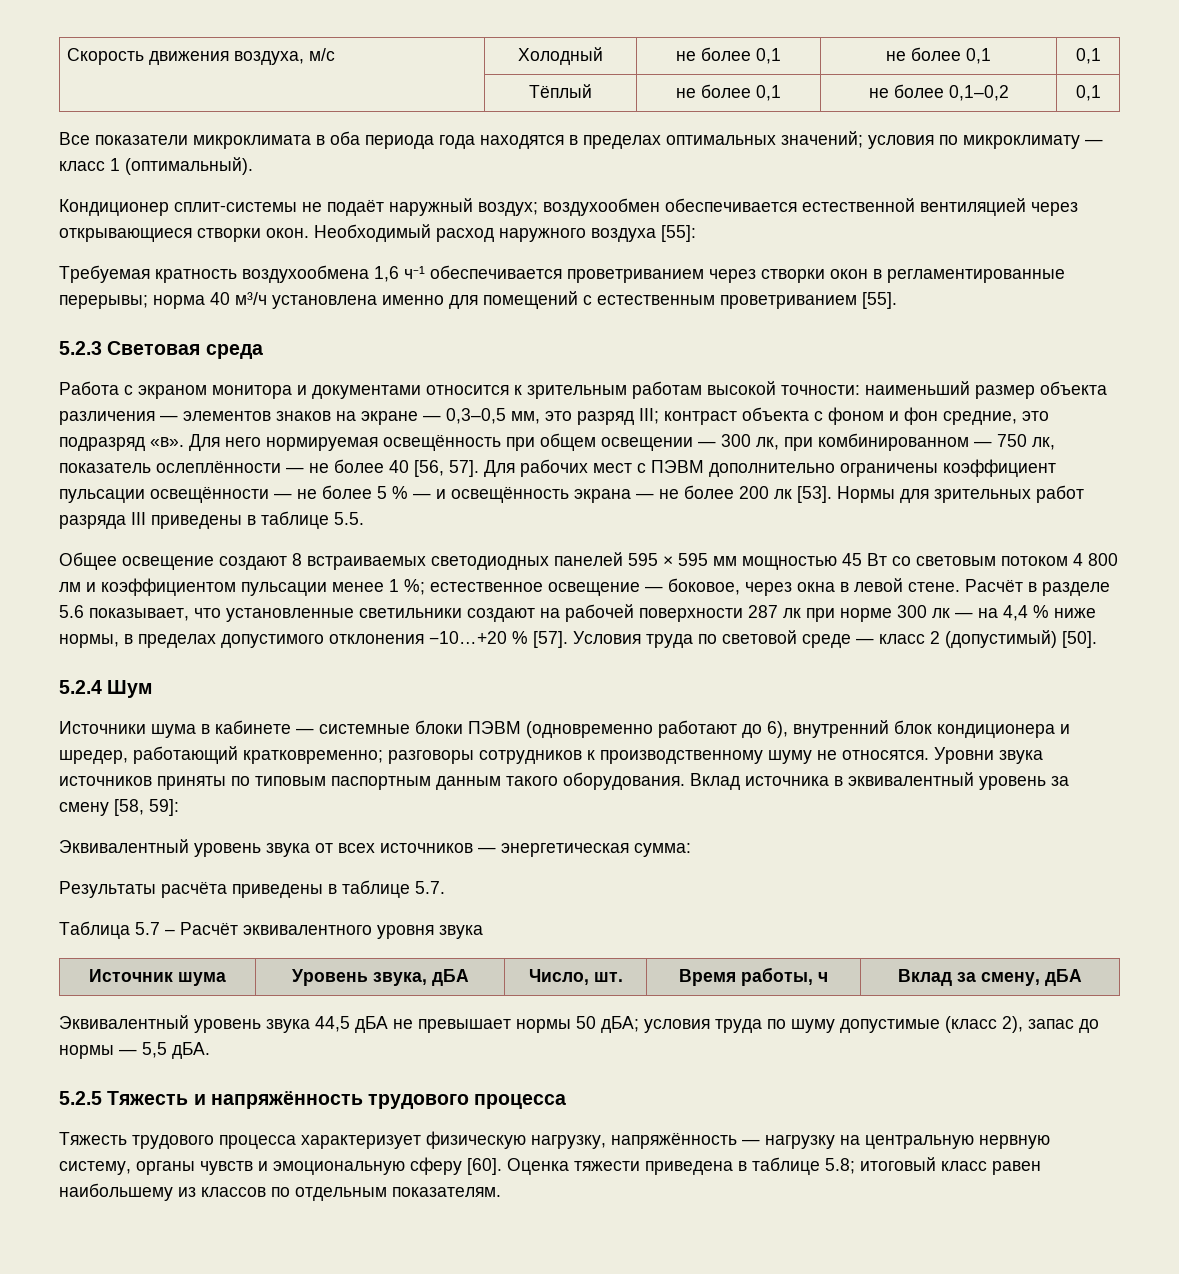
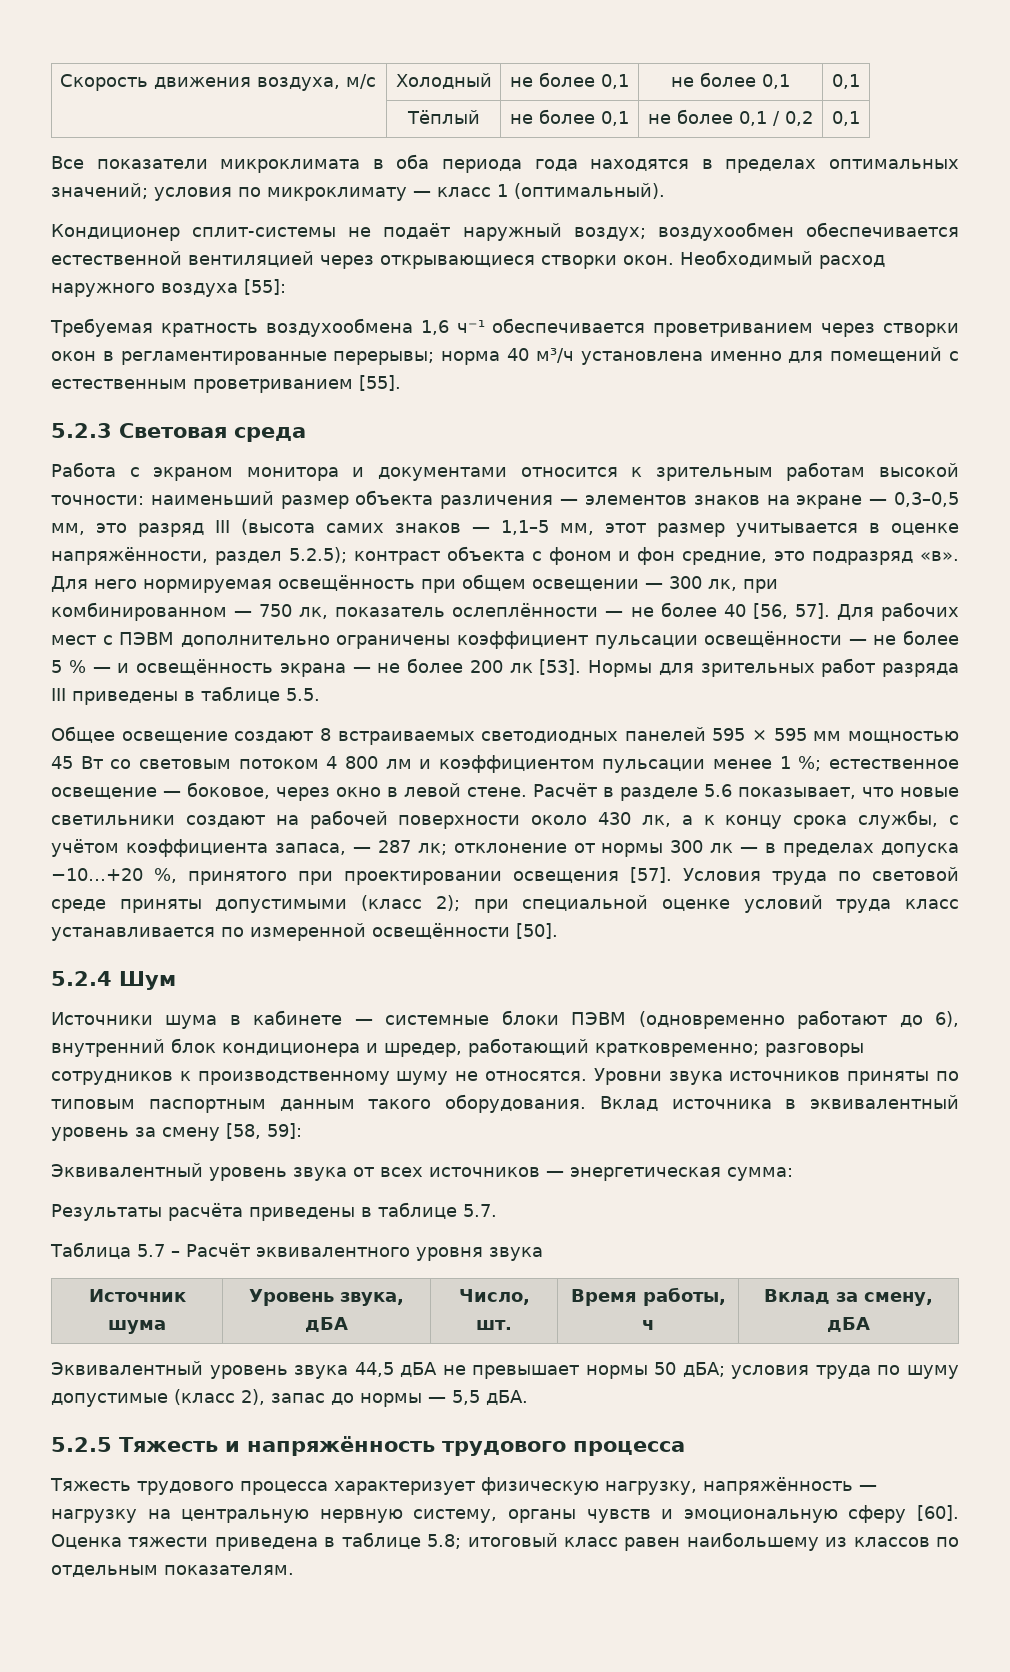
[948,85,1009,101] 0,1–0,2 -> [739,111,813,126] 0,1 / 0,2
[639,408,659,424] III; -> [215,519,959,537] [51,547,347,565] III (высота самих знаков — 1,1–5 мм, этот размер учитывается в оценке напряжённости, раздел 5.2.5);
[797,582,835,592] окна -> [336,787,381,797] окно
[226,608,354,622] установленные -> [900,787,959,797] новые
[748,605,1096,622] [59,631,528,648] 287 лк при норме 300 лк — на 4,4 % ниже нормы, в пределах допустимого отклонения −10…+20 % -> [531,810,959,829] [51,839,960,857] [51,868,619,885] около 430 лк, а к концу срока службы, с учётом коэффициента запаса, — 287 лк; отклонение от нормы 300 лк — в пределах допуска −10…+20 %, принятого при проектировании освещения
[856,630,1057,648] — класс 2 (допустимый) -> [119,895,960,913] [51,923,510,941] приняты допустимыми (класс 2); при специальной оценке условий труда класс устанавливается по измеренной освещённости

